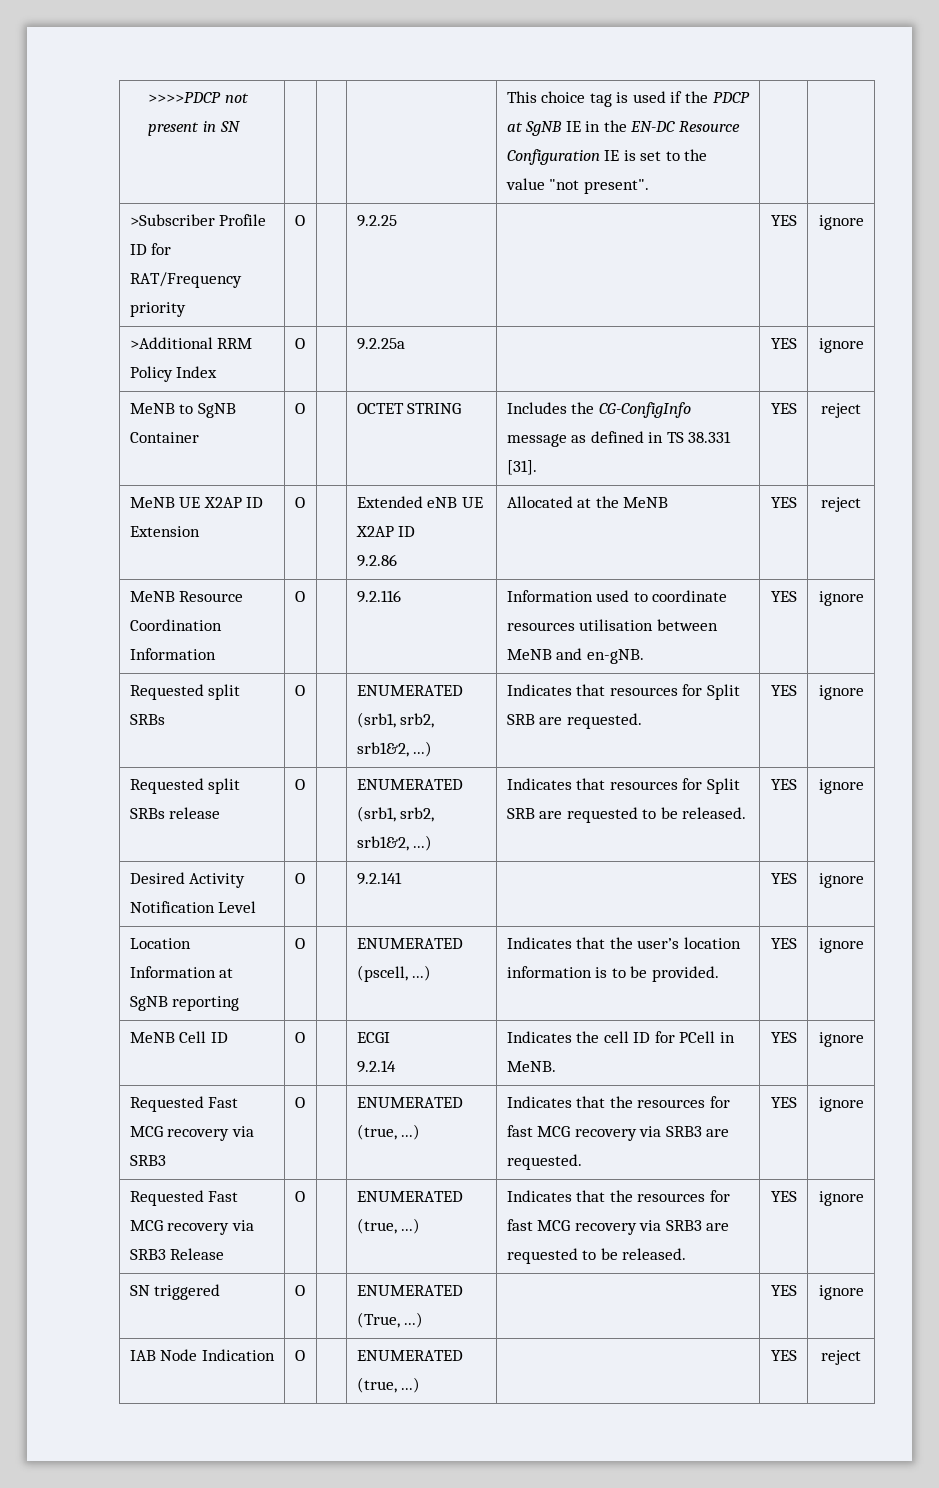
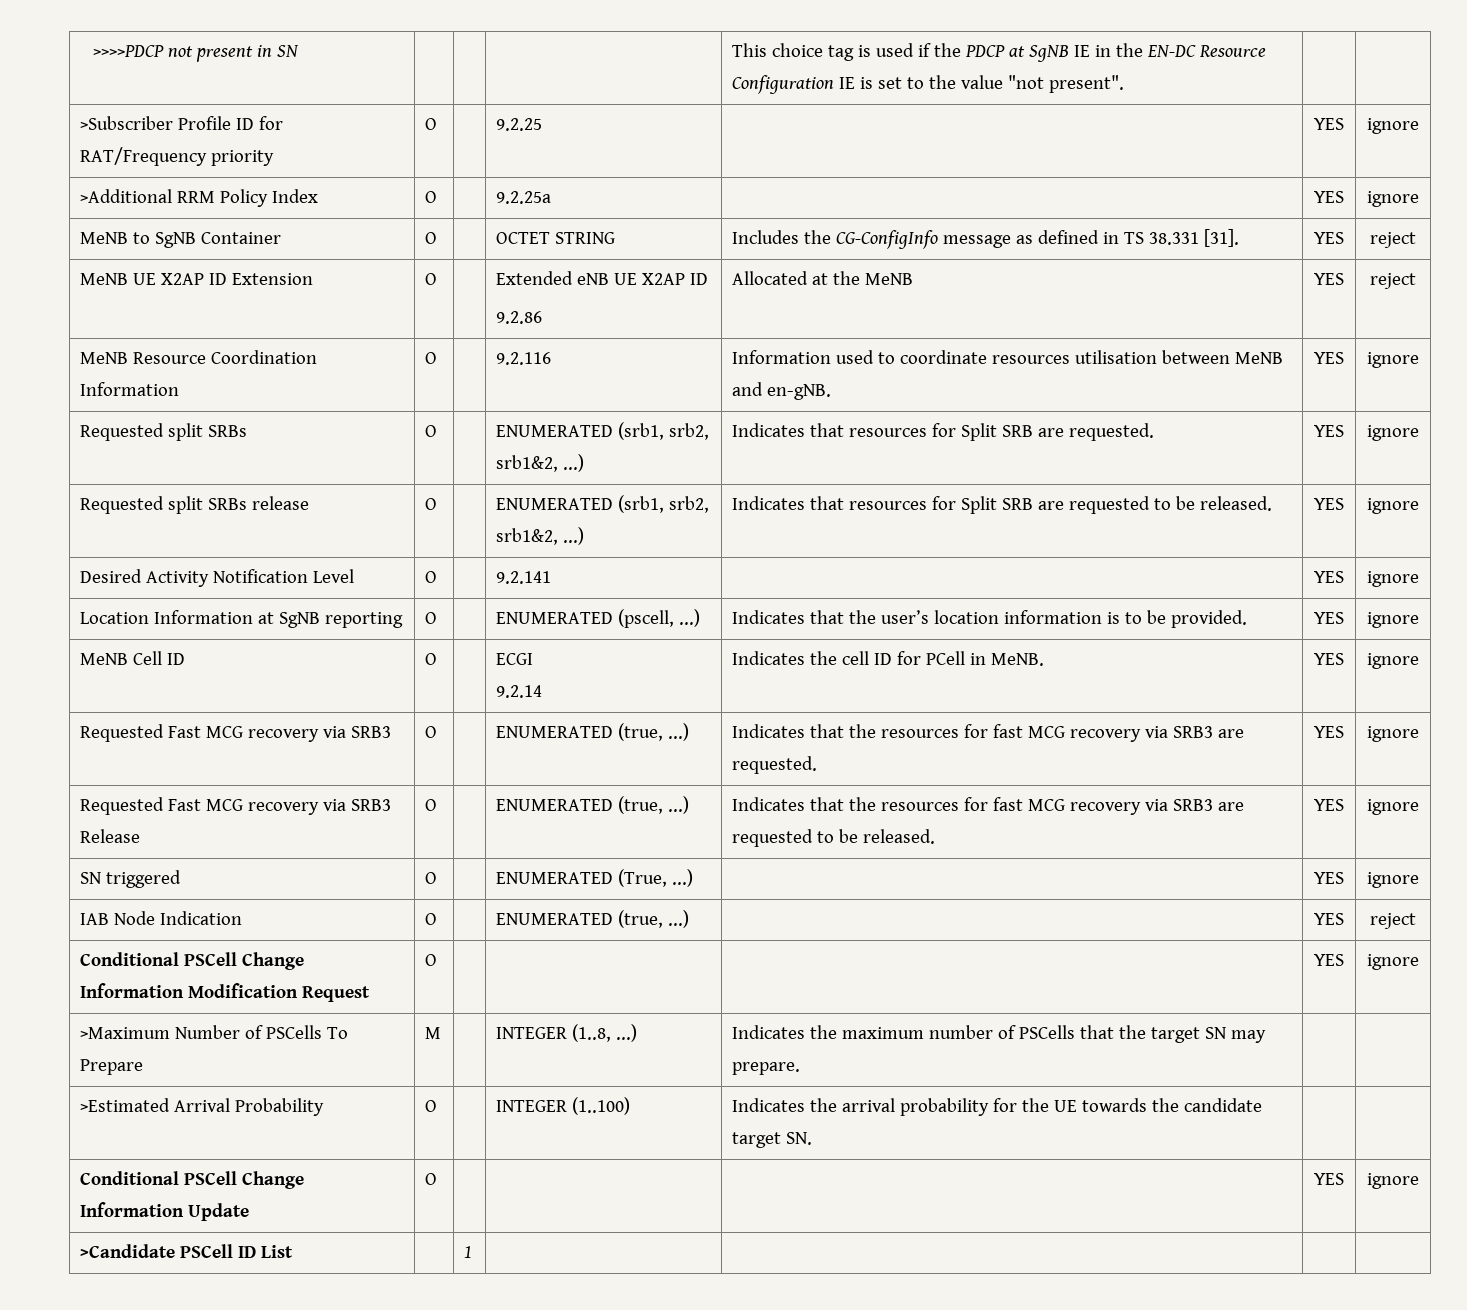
(861, 1357) none -> [80,952,305,970] [80,983,371,1002] [425,954,438,966] [1314,954,1344,966] [1367,954,1419,970] [80,1025,349,1039] [80,1059,144,1075] [425,1027,442,1039] [496,1024,638,1042] [732,1025,1267,1043] [732,1062,801,1075] [80,1098,325,1116] [425,1100,438,1112] [496,1097,631,1115] [732,1098,1263,1116] [732,1132,813,1148] [80,1171,305,1189] [80,1202,250,1221] [425,1173,438,1185] [1314,1173,1344,1185] [1367,1173,1419,1189] [80,1244,294,1258] [464,1246,473,1258] // Conditional PSCell Change Information Modification Request | O | | | | YES | ignore // >Maximum Number of PSCells To Prepare | M | | INTEGER (1..8, ...) | Indicates the maximum number of PSCells that the target SN may prepare. | | // >Estimated Arrival Probability | O | | INTEGER (1..100) | Indicates the arrival probability for the UE towards the candidate target SN. | | // Conditional PSCell Change Information Update | O | | | | YES | ignore // >Candidate PSCell ID List | | 1 | | | |

